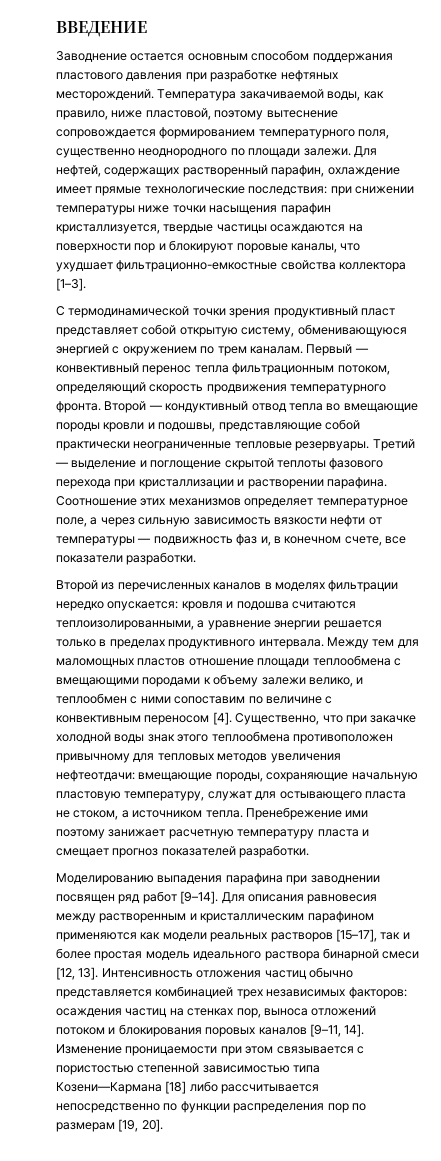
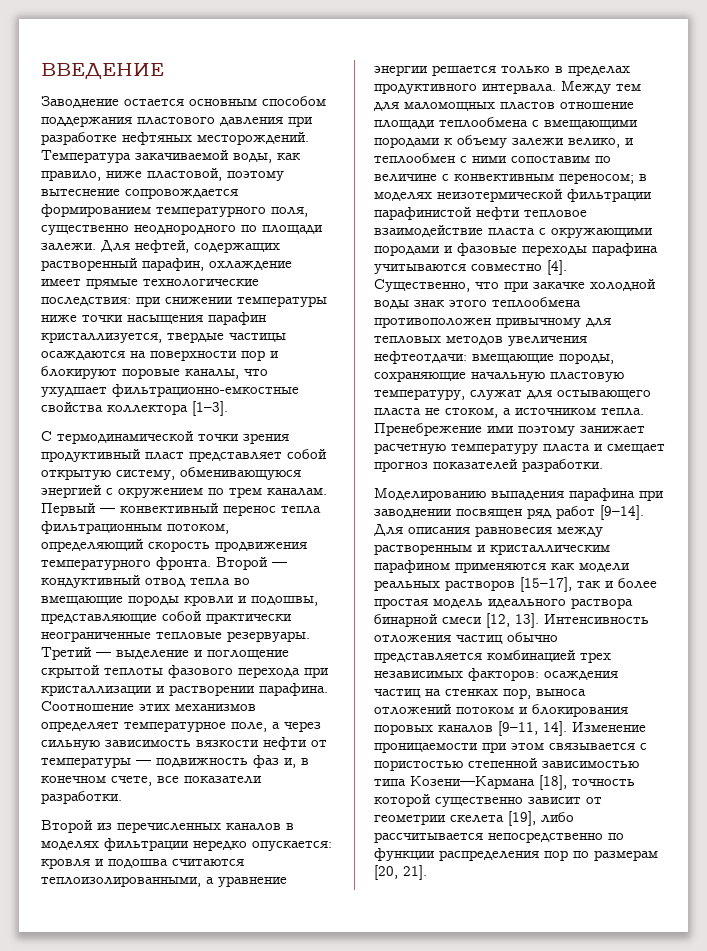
[144,715,210,725] переносом -> [559,173,647,184] [374,189,652,202] [374,207,587,220] [374,225,653,238] [374,243,658,256] [374,264,542,274] переносом; в моделях неизотермической фильтрации парафинистой нефти тепловое взаимодействие пласта с окружающими породами и фазовые переходы парафина учитываются совместно
[165,1081,187,1094] [18] -> [539,775,635,790] [374,794,602,807] [374,811,536,826] [18], точность которой существенно зависит от геометрии скелета [19],
[118,1119,163,1132] [19, 20]. -> [374,865,427,880] [20, 21].

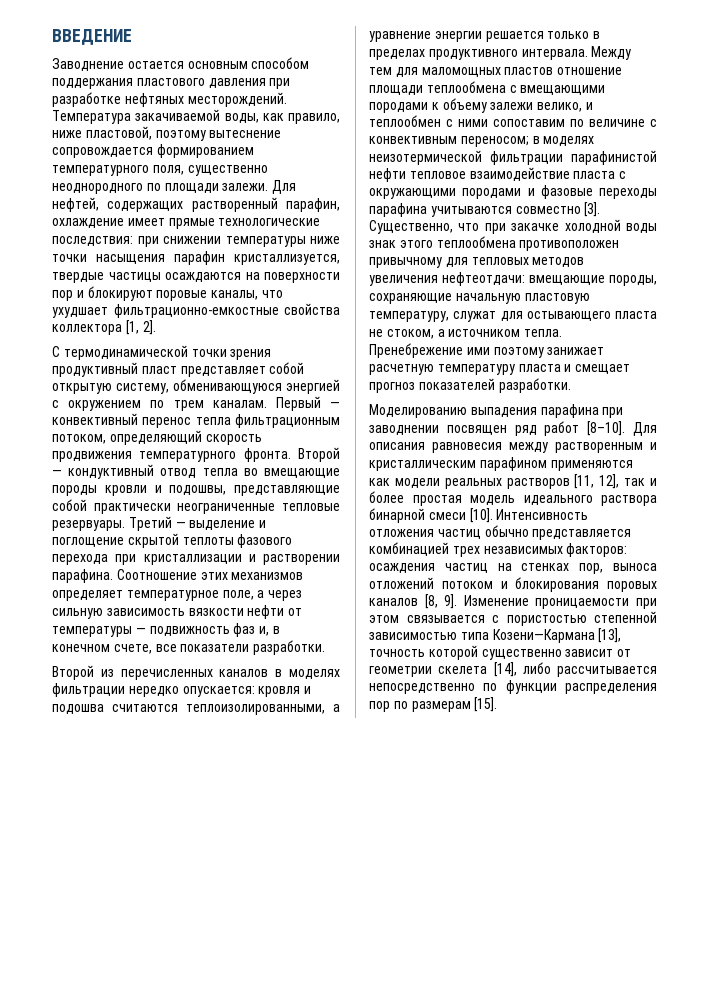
[192,401,228,416] [1–3]. -> [125,320,156,335] [1, 2].
[547,260,567,275] [4]. -> [584,202,601,217] [3].
[600,505,644,520] [9–14]. -> [587,421,626,436] [8–10].
[520,577,572,592] [15–17], -> [574,474,620,489] [11, 12],
[486,613,539,628] [12, 13]. -> [469,508,493,523] [10].
[498,721,567,736] [9–11, 14]. -> [424,594,458,609] [8, 9].
[539,775,567,790] [18], -> [598,628,622,643] [13],
[508,811,536,826] [19], -> [493,662,517,677] [14],
[374,865,427,880] [20, 21]. -> [474,697,498,712] [15].

